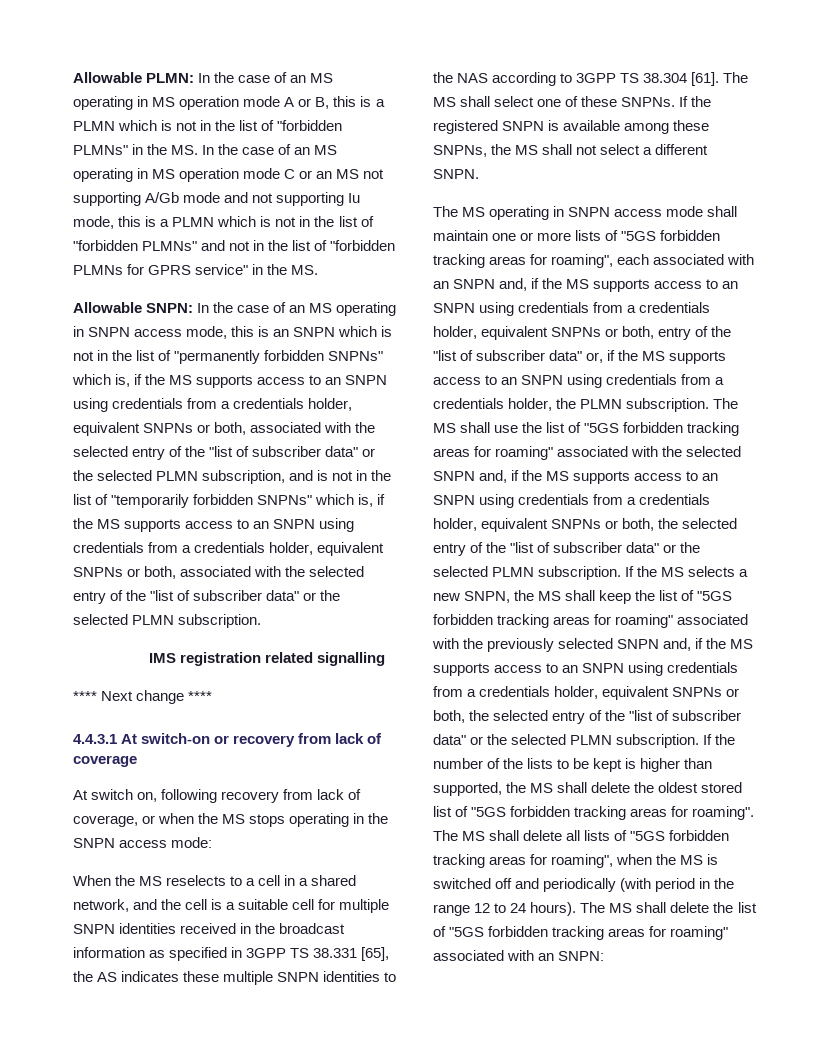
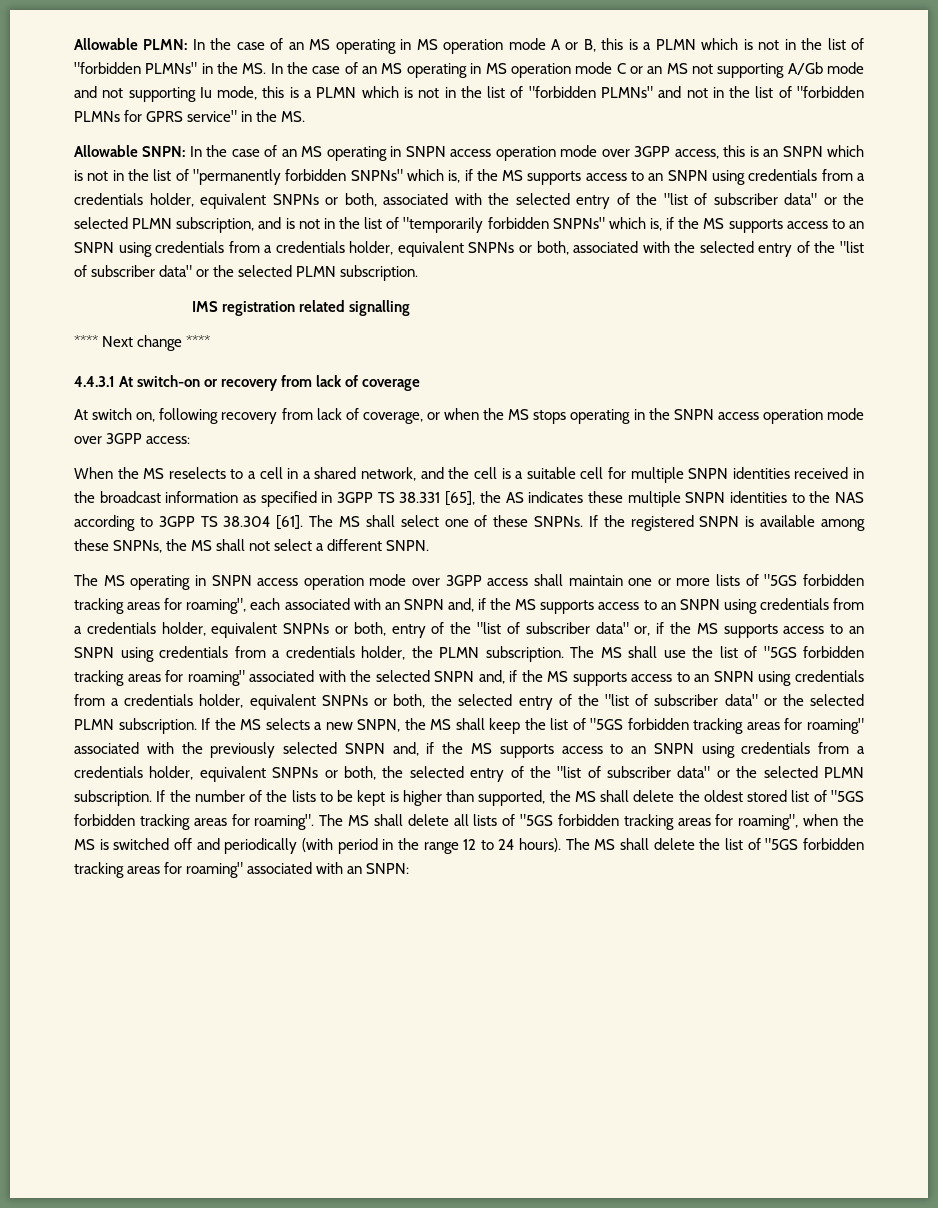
[186,326,228,339] mode, -> [495,145,719,161] operation mode over 3GPP access,
[171,837,213,848] mode: -> [762,408,865,424] [74,433,191,444] operation mode over 3GPP access:
[666,206,704,217] mode -> [303,574,529,590] operation mode over 3GPP access

